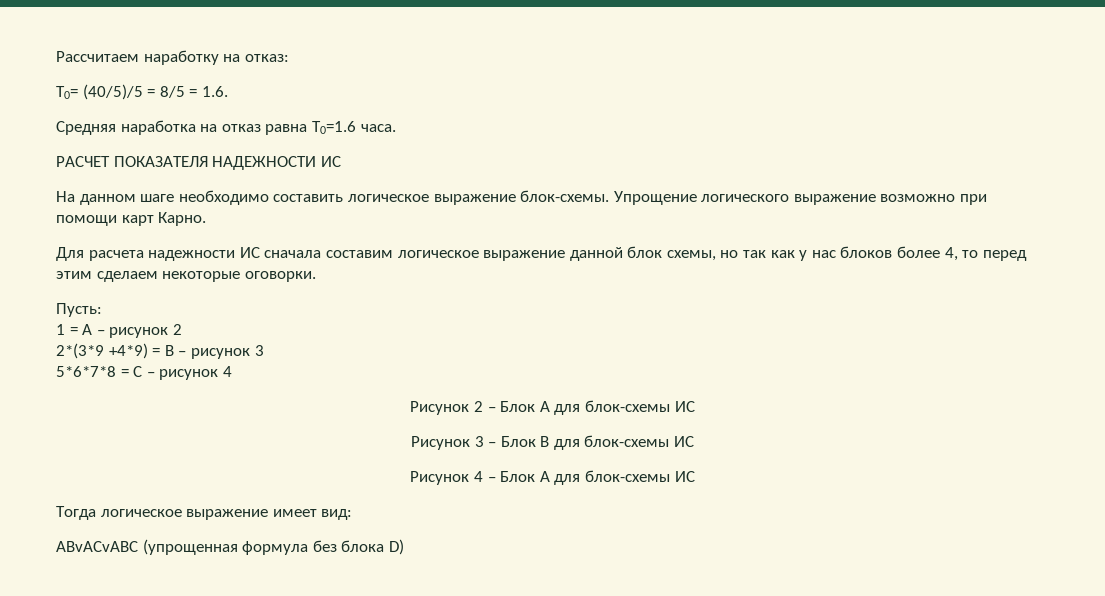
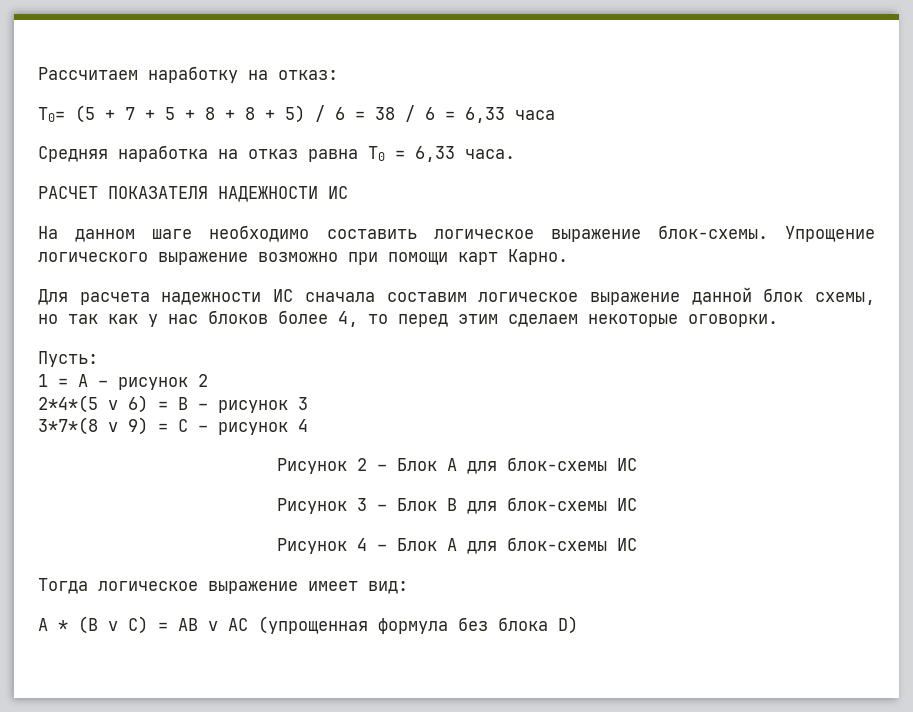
[82,84,228,100] (40/5)/5 = 8/5 = 1.6. -> [75,105,555,123] (5 + 7 + 5 + 8 + 8 + 5) / 6 = 38 / 6 = 6,33 часа
[311,121,356,134] T0=1.6 -> [368,146,455,162] T0 = 6,33
[56,343,148,359] 2*(3*9 +4*9) -> [38,395,148,413] 2*4*(5 v 6)
[56,366,116,377] 5*6*7*8 -> [38,417,148,435] 3*7*(8 v 9)
[56,541,138,552] ABvACvABC -> [38,616,248,634] A * (B v C) = AB v AC

